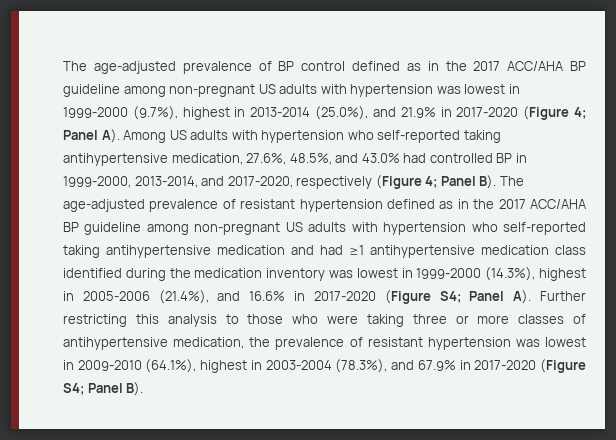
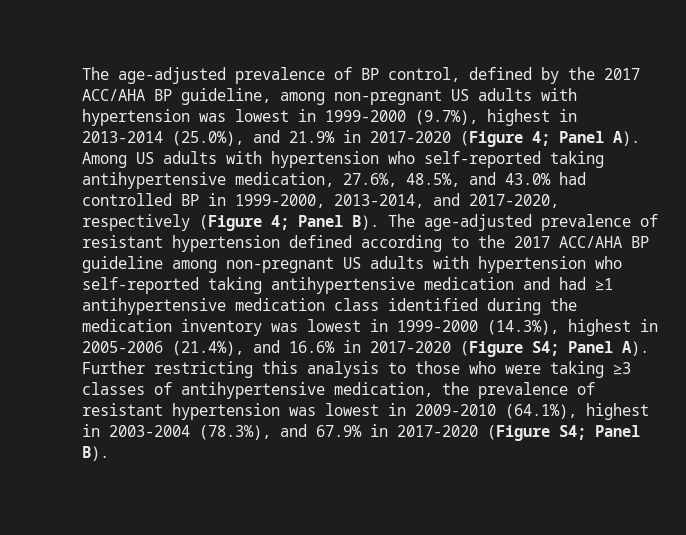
[301,61,586,71] [63,84,120,97] control defined as in the 2017 ACC/AHA BP guideline -> [388,67,640,84] [82,88,271,105] control, defined by the 2017 ACC/AHA BP guideline,
[439,199,469,209] as in -> [361,235,469,252] according to
[412,314,510,324] three or more -> [613,362,631,375] ≥3

